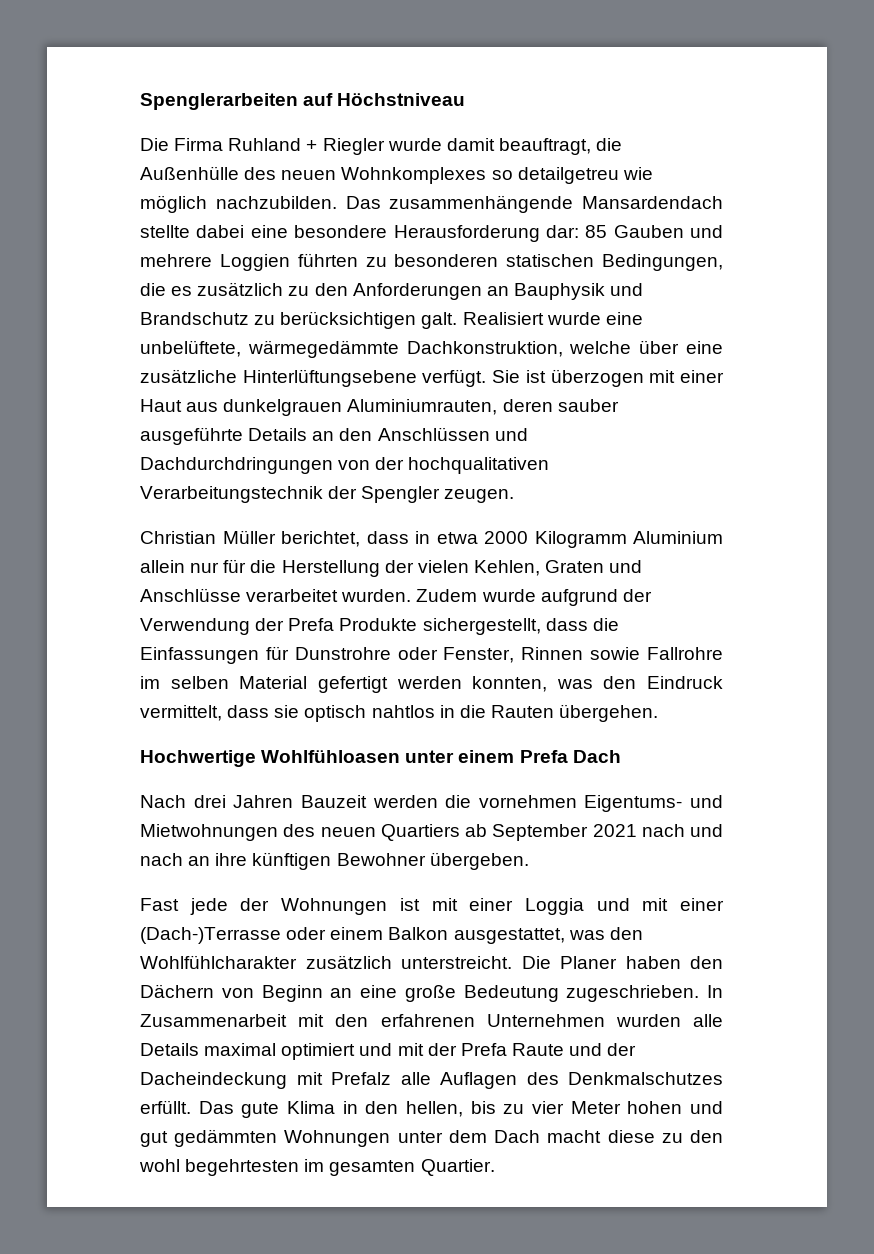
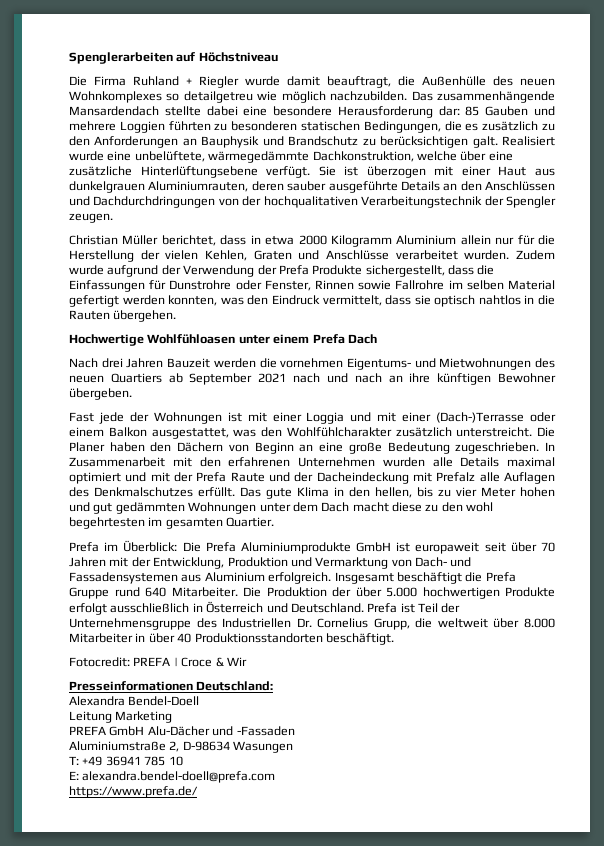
(495, 1167) none -> [69,540,555,554] [69,557,472,569] [69,572,516,584] [69,587,555,599] [69,601,461,615] [69,618,555,630] [69,633,394,645] [69,657,247,667] [69,681,274,691] [69,696,200,706] [69,711,173,723] [69,726,295,736] [69,741,294,753] [69,756,183,766] [69,771,276,783] [69,786,198,798] // Prefa im Überblick: Die Prefa Aluminiumprodukte GmbH ist europaweit seit über 70 Jahren mit der Entwicklung, Produktion und Vermarktung von Dach- und Fassadensystemen aus Aluminium erfolgreich. Insgesamt beschäftigt die Prefa Gruppe rund 640 Mitarbeiter. Die Produktion der über 5.000 hochwertigen Produkte erfolgt ausschließlich in Österreich und Deutschland. Prefa ist Teil der Unternehmensgruppe des Industriellen Dr. Cornelius Grupp, die weltweit über 8.000 Mitarbeiter in über 40 Produktionsstandorten beschäftigt. // Fotocredit: PREFA | Croce & Wir // Presseinformationen Deutschland: // Alexandra Bendel-Doell // Leitung Marketing // PREFA GmbH Alu-Dächer und -Fassaden // Aluminiumstraße 2, D-98634 Wasungen // T: +49 36941 785 10 // E: alexandra.bendel-doell@prefa.com // https://www.prefa.de/

